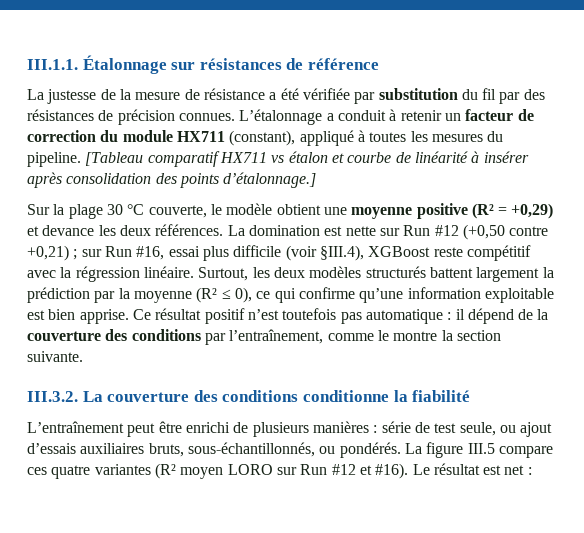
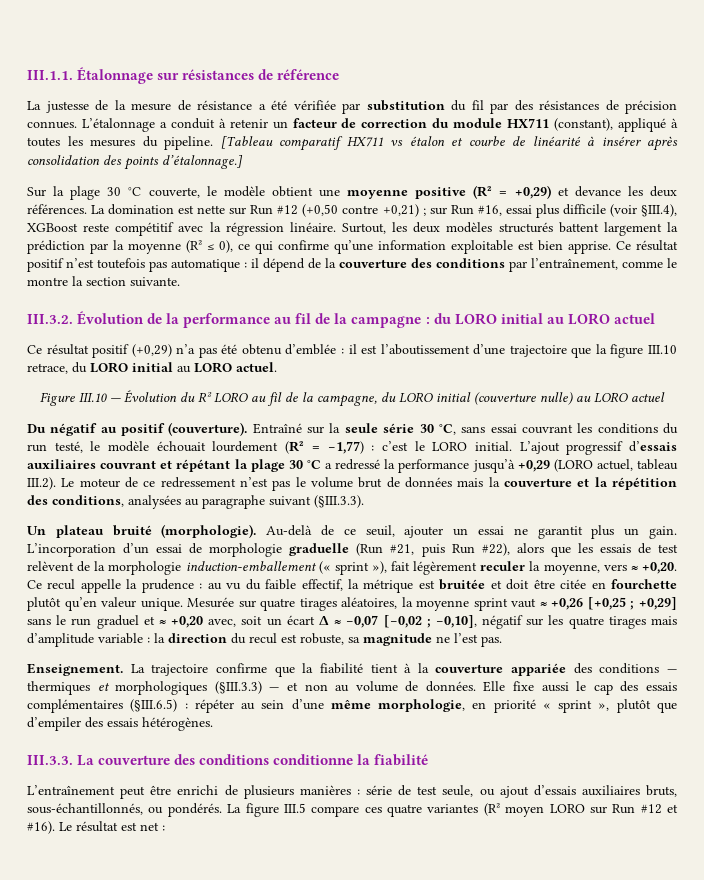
(78, 396) none -> [77,311,655,328] [27,344,677,358] [27,362,277,374] [40,390,665,407] [27,422,679,436] [27,441,677,455] [27,459,678,473] [27,477,677,491] [27,495,364,509] [27,524,677,539] [27,543,678,557] [27,561,677,575] [27,579,677,593] [27,597,677,611] [27,615,677,629] [27,633,502,647] [27,663,677,677] [27,681,677,695] [27,699,677,713] [27,717,213,731] [27,755,73,765] Évolution de la performance au fil de la campagne : du LORO initial au LORO actuel // Ce résultat positif (+0,29) n’a pas été obtenu d’emblée : il est l’aboutissement d’une trajectoire que la figure III.10 retrace, du LORO initial au LORO actuel. // Figure III.10 — Évolution du R² LORO au fil de la campagne, du LORO initial (couverture nulle) au LORO actuel // Du négatif au positif (couverture). Entraîné sur la seule série 30 °C, sans essai couvrant les conditions du run testé, le modèle échouait lourdement (R² = −1,77) : c’est le LORO initial. L’ajout progressif d’essais auxiliaires couvrant et répétant la plage 30 °C a redressé la performance jusqu’à +0,29 (LORO actuel, tableau III.2). Le moteur de ce redressement n’est pas le volume brut de données mais la couverture et la répétition des conditions, analysées au paragraphe suivant (§III.3.3). // Un plateau bruité (morphologie). Au-delà de ce seuil, ajouter un essai ne garantit plus un gain. L’incorporation d’un essai de morphologie graduelle (Run #21, puis Run #22), alors que les essais de test relèvent de la morphologie induction-emballement (« sprint »), fait légèrement reculer la moyenne, vers ≈ +0,20. Ce recul appelle la prudence : au vu du faible effectif, la métrique est bruitée et doit être citée en fourchette plutôt qu’en valeur unique. Mesurée sur quatre tirages aléatoires, la moyenne sprint vaut ≈ +0,26 [+0,25 ; +0,29] sans le run graduel et ≈ +0,20 avec, soit un écart Δ ≈ −0,07 [−0,02 ; −0,10], négatif sur les quatre tirages mais d’amplitude variable : la direction du recul est robuste, sa magnitude ne l’est pas. // Enseignement. La trajectoire confirme que la fiabilité tient à la couverture appariée des conditions — thermiques et morphologiques (§III.3.3) — et non au volume de données. Elle fixe aussi le cap des essais complémentaires (§III.6.5) : répéter au sein d’une même morphologie, en priorité « sprint », plutôt que d’empiler des essais hétérogènes. // III.3.3.

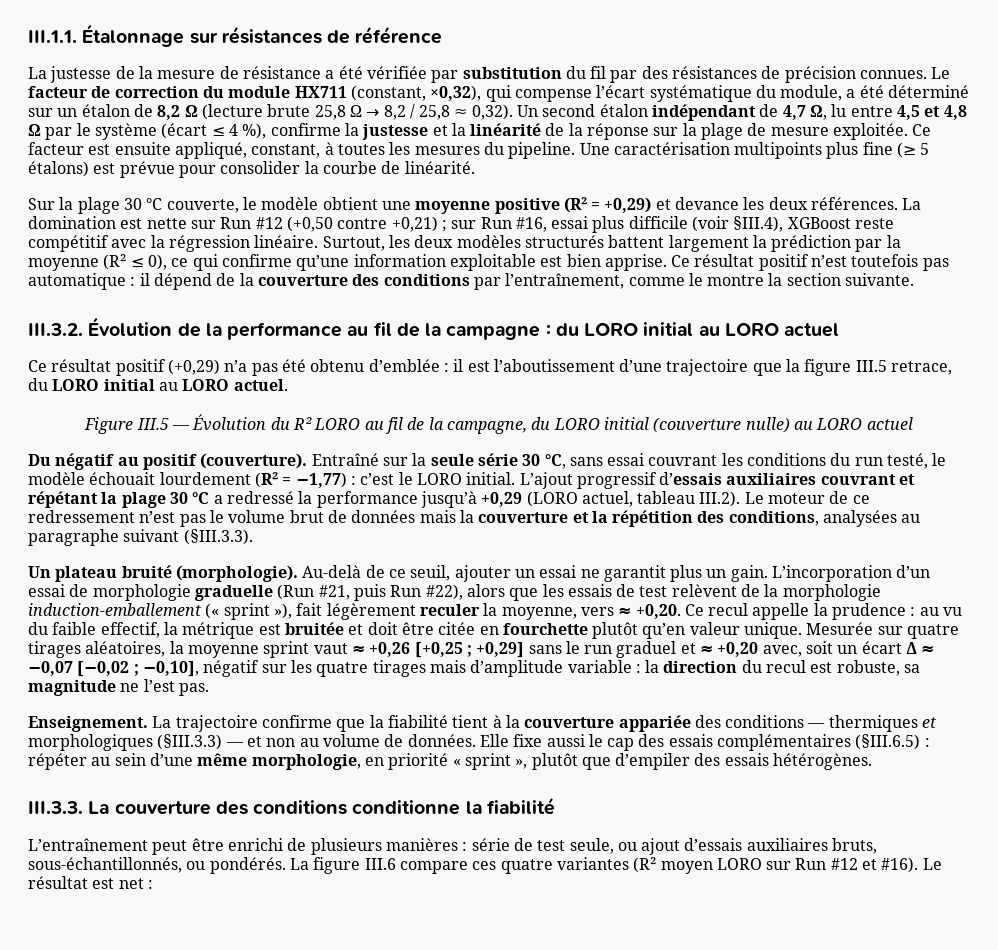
[81,118,288,132] L’étalonnage a conduit à retenir un -> [931,67,951,79] Le
[554,118,667,132] (constant), appliqué -> [350,85,970,102] [28,104,967,121] [28,123,932,140] [28,142,321,159] (constant, ×0,32), qui compense l’écart systématique du module, a été déterminé sur un étalon de 8,2 Ω (lecture brute 25,8 Ω → 8,2 / 25,8 ≈ 0,32). Un second étalon indépendant de 4,7 Ω, lu entre 4,5 et 4,8 Ω par le système (écart ≤ 4 %), confirme la justesse et la linéarité de la réponse sur la plage de mesure exploitée. Ce facteur est ensuite appliqué, constant,
[220,136,678,151] [27,155,243,170] [Tableau comparatif HX711 vs étalon et courbe de linéarité à insérer après consolidation des points d’étalonnage.] -> [579,142,930,159] [28,161,475,178] Une caractérisation multipoints plus fine (≥ 5 étalons) est prévue pour consolider la courbe de linéarité.
[647,345,677,354] III.10 -> [855,360,887,372] III.5
[79,393,107,402] III.10 -> [136,418,169,430] III.5
[283,803,306,813] III.5 -> [364,858,396,870] III.6

